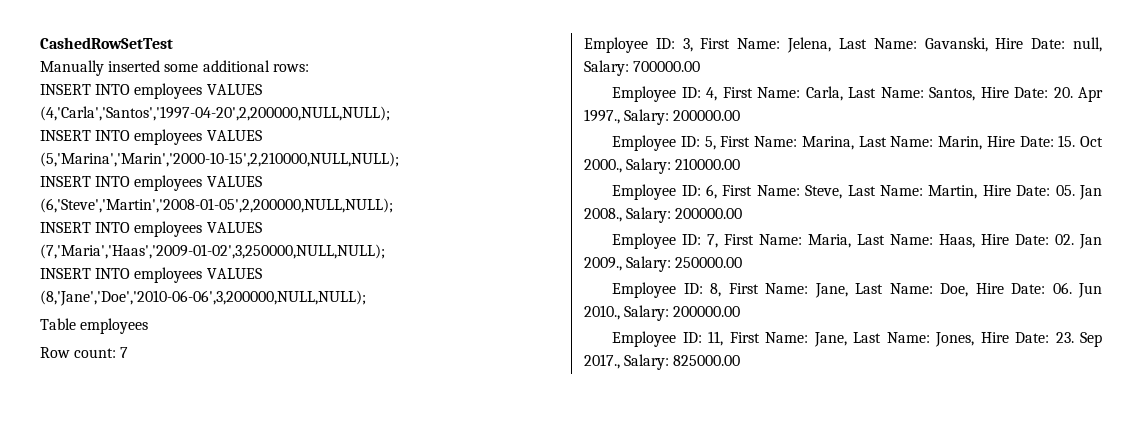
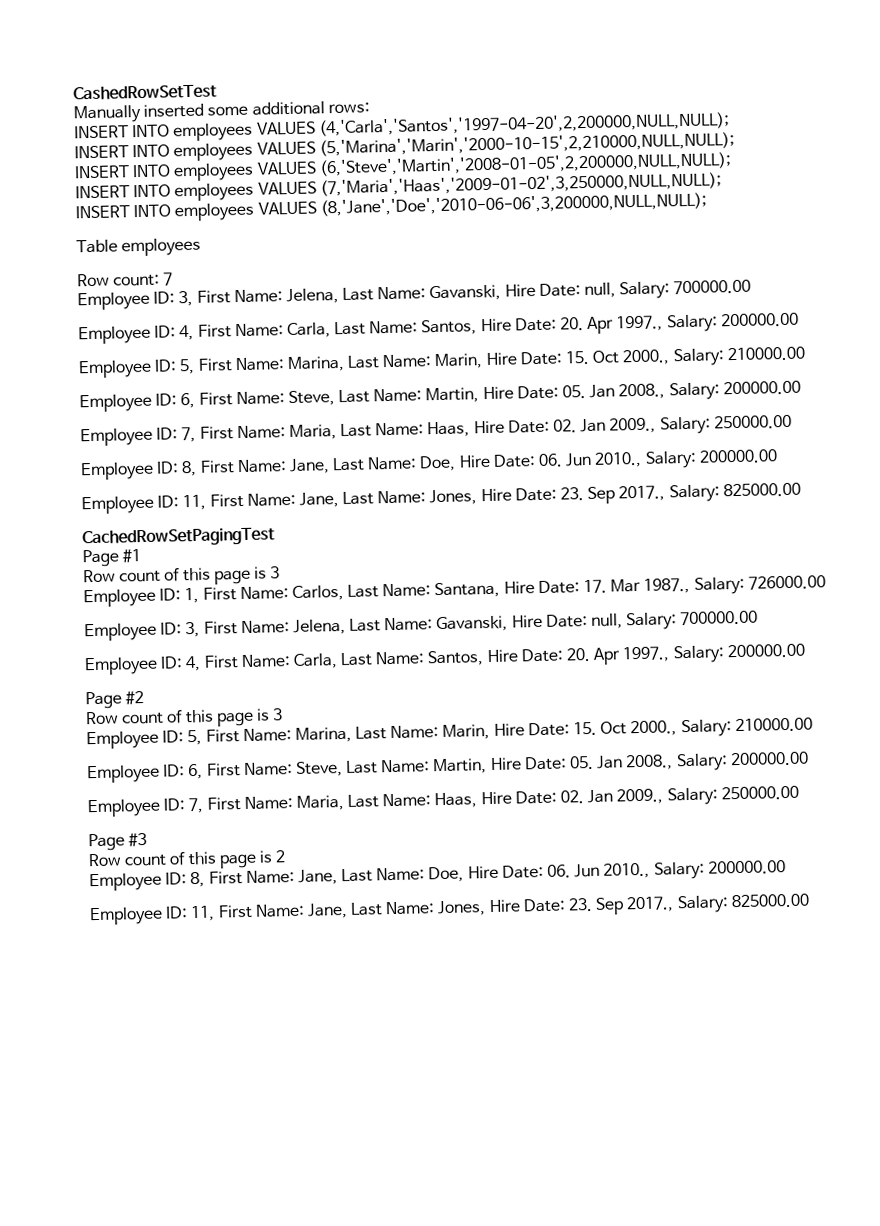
(741, 360) none -> [82,527,275,548] [82,549,142,568] [83,566,281,585] [83,575,826,608] [84,610,759,642] [84,643,805,676] [85,690,145,710] [85,708,284,727] [86,717,813,750] [87,751,809,784] [87,785,799,818] [88,832,148,852] [88,850,287,869] [89,860,786,892] [89,893,810,926] // CachedRowSetPagingTest // Page #1 // Row count of this page is 3 // Employee ID: 1, First Name: Carlos, Last Name: Santana, Hire Date: 17. Mar 1987., Salary: 726000.00 // Employee ID: 3, First Name: Jelena, Last Name: Gavanski, Hire Date: null, Salary: 700000.00 // Employee ID: 4, First Name: Carla, Last Name: Santos, Hire Date: 20. Apr 1997., Salary: 200000.00 // Page #2 // Row count of this page is 3 // Employee ID: 5, First Name: Marina, Last Name: Marin, Hire Date: 15. Oct 2000., Salary: 210000.00 // Employee ID: 6, First Name: Steve, Last Name: Martin, Hire Date: 05. Jan 2008., Salary: 200000.00 // Employee ID: 7, First Name: Maria, Last Name: Haas, Hire Date: 02. Jan 2009., Salary: 250000.00 // Page #3 // Row count of this page is 2 // Employee ID: 8, First Name: Jane, Last Name: Doe, Hire Date: 06. Jun 2010., Salary: 200000.00 // Employee ID: 11, First Name: Jane, Last Name: Jones, Hire Date: 23. Sep 2017., Salary: 825000.00

